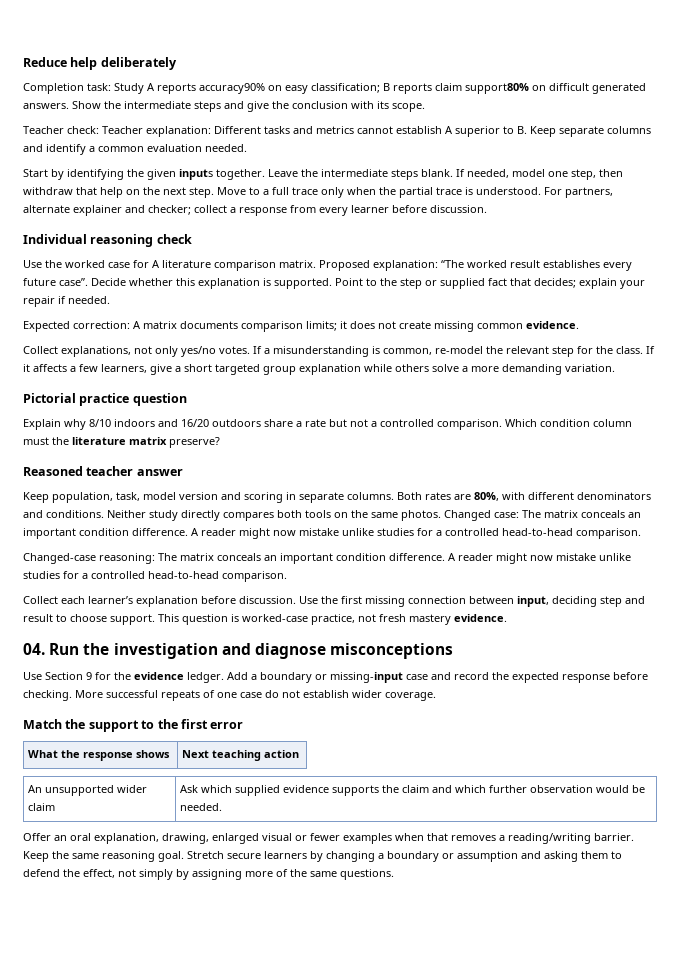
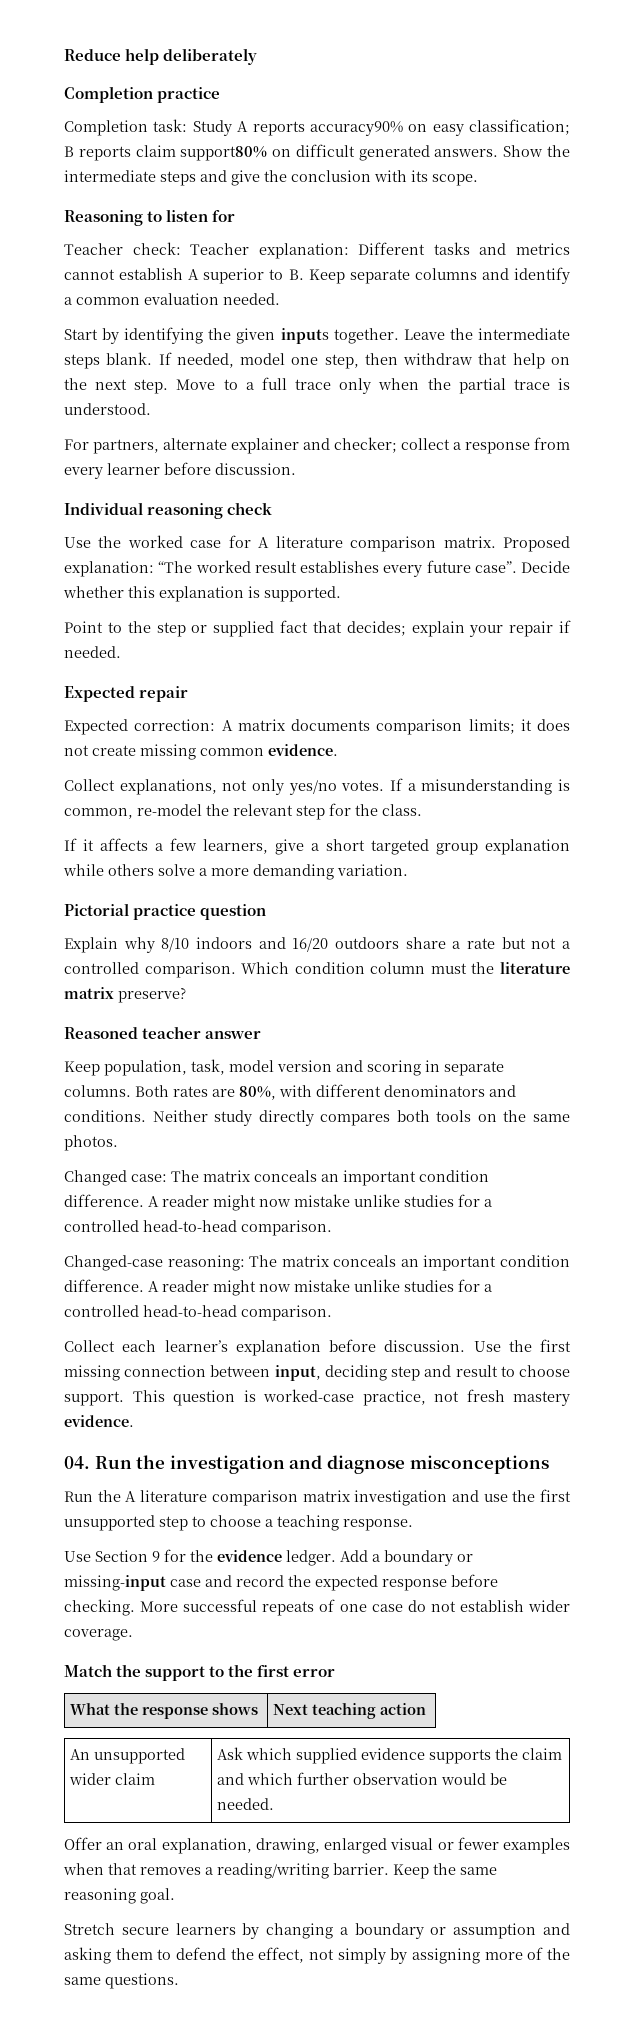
(177, 63) none -> [64,86,221,103] // Completion practice
(425, 107) none -> [64,209,236,226] // Reasoning to listen for
(541, 191) none -> (151, 409) //
(332, 283) none -> (341, 594) //
(110, 300) none -> [64,686,189,702] // Expected repair
(643, 350) none -> (422, 810) //
(441, 515) none -> (118, 1143) //
(454, 651) none -> [64,1489,571,1506] [64,1515,413,1531] // Run the A literature comparison matrix investigation and use the first unsupported step to choose a teaching response.
(184, 856) none -> (175, 1896) //

